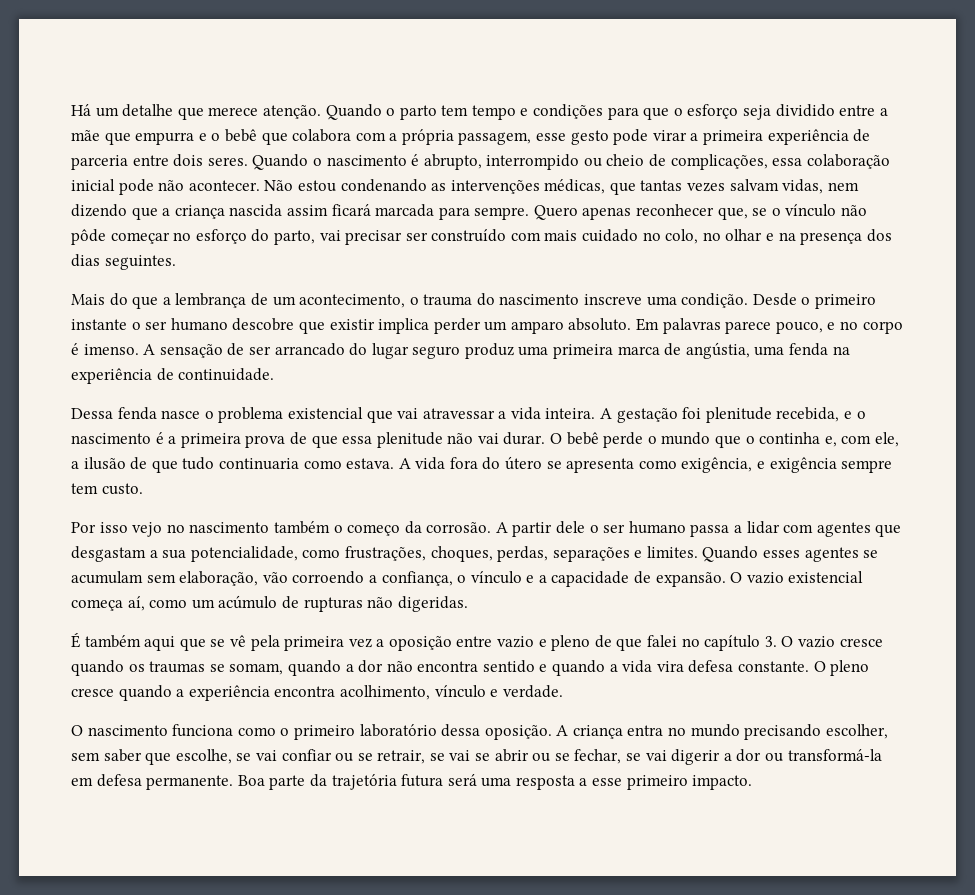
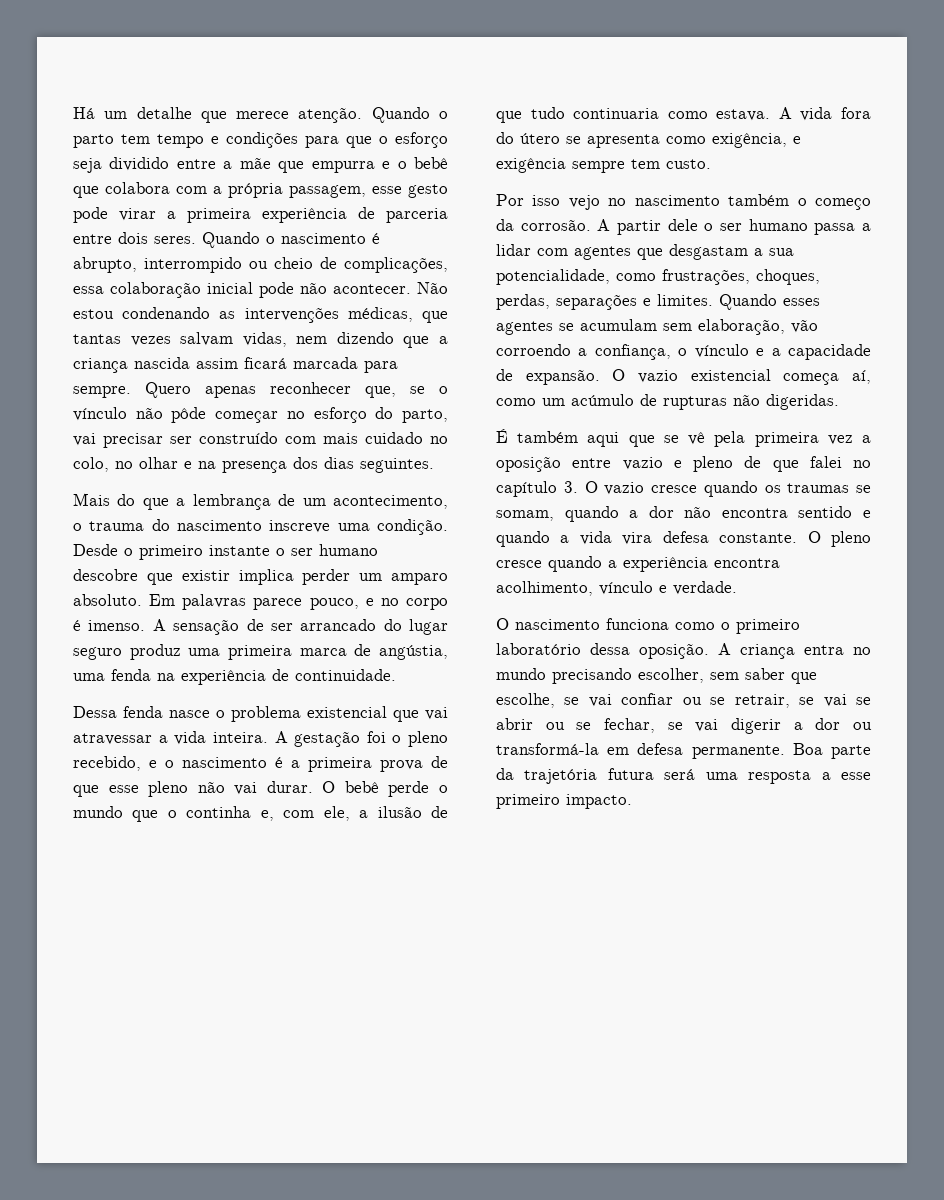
[705,407,840,423] plenitude recebida, -> [392,731,448,747] [73,756,141,771] o pleno recebido,
[342,432,443,448] essa plenitude -> [108,781,189,797] esse pleno

